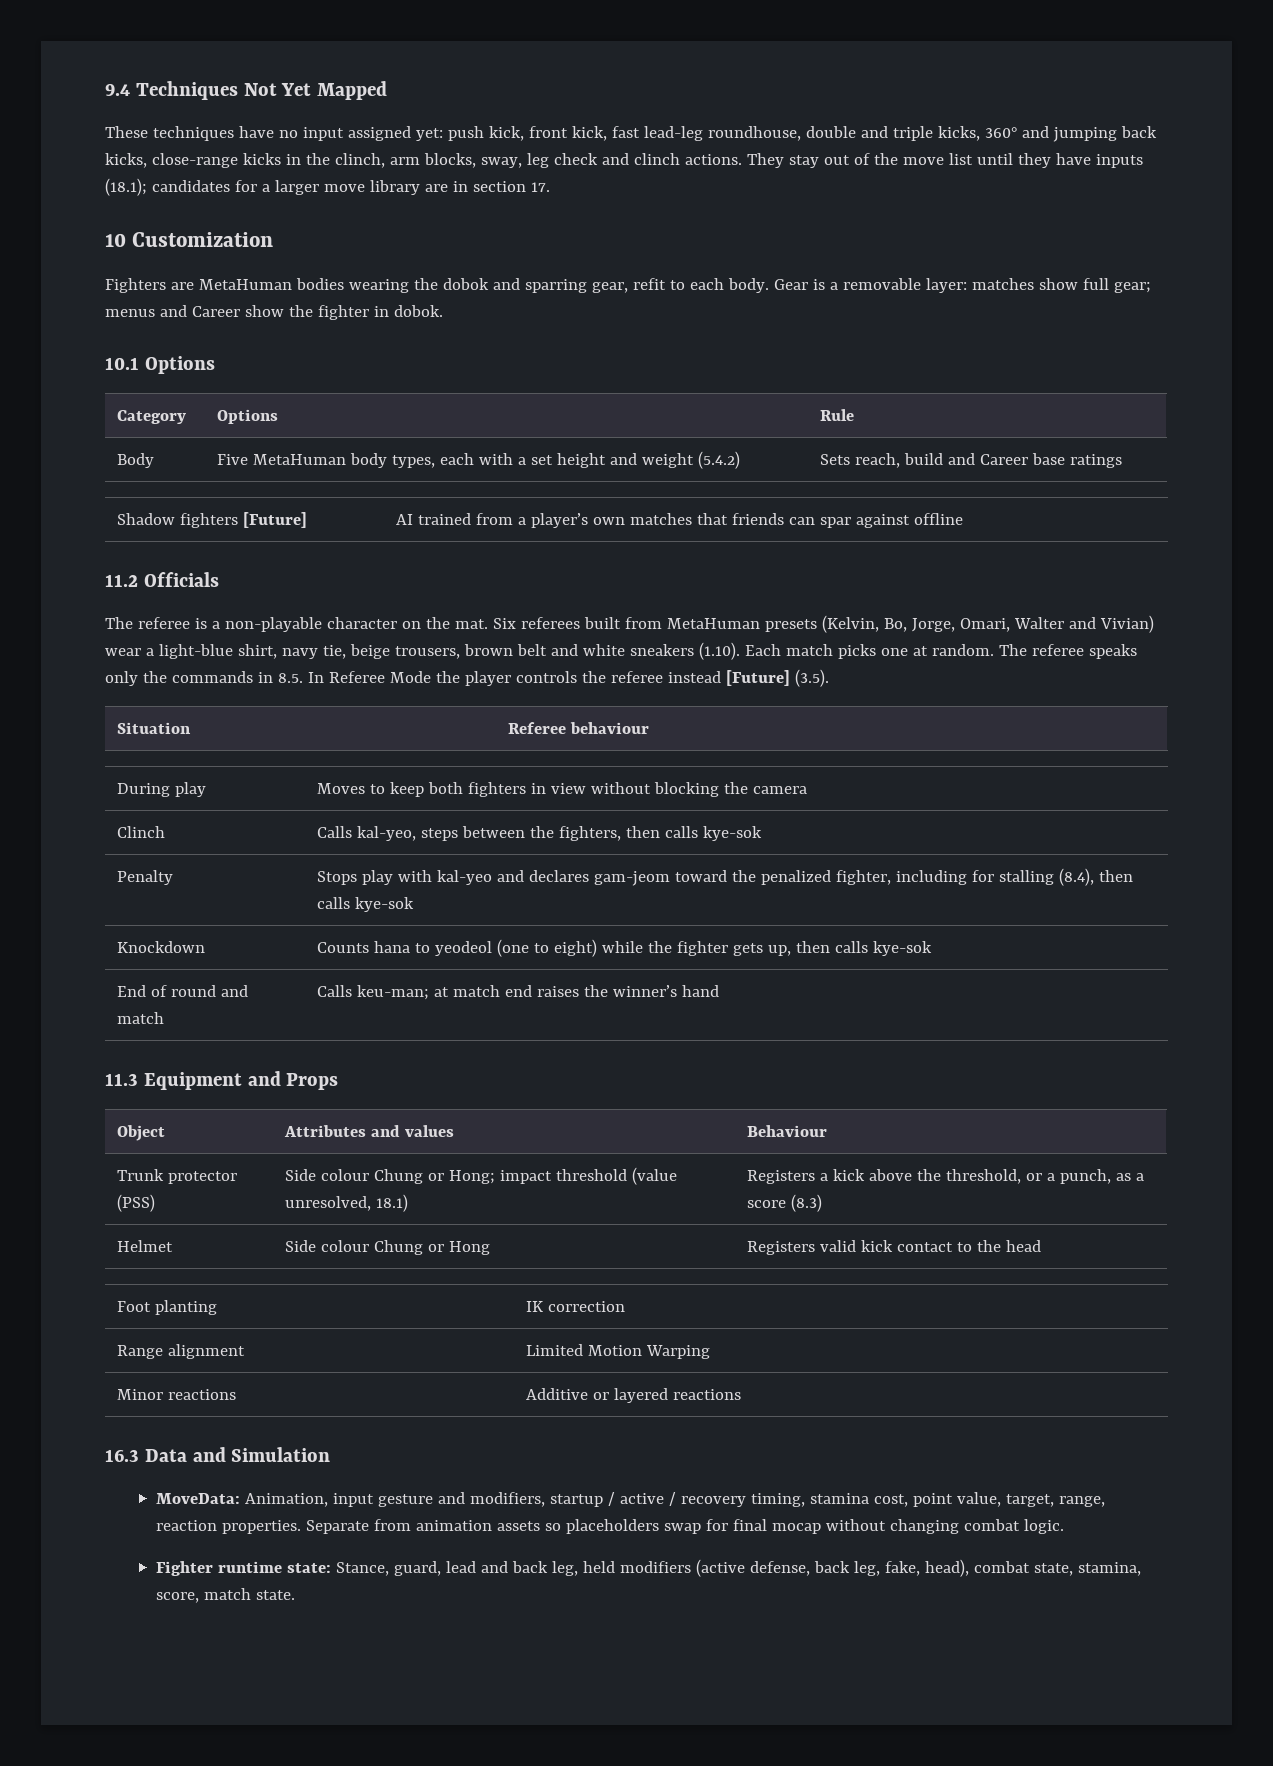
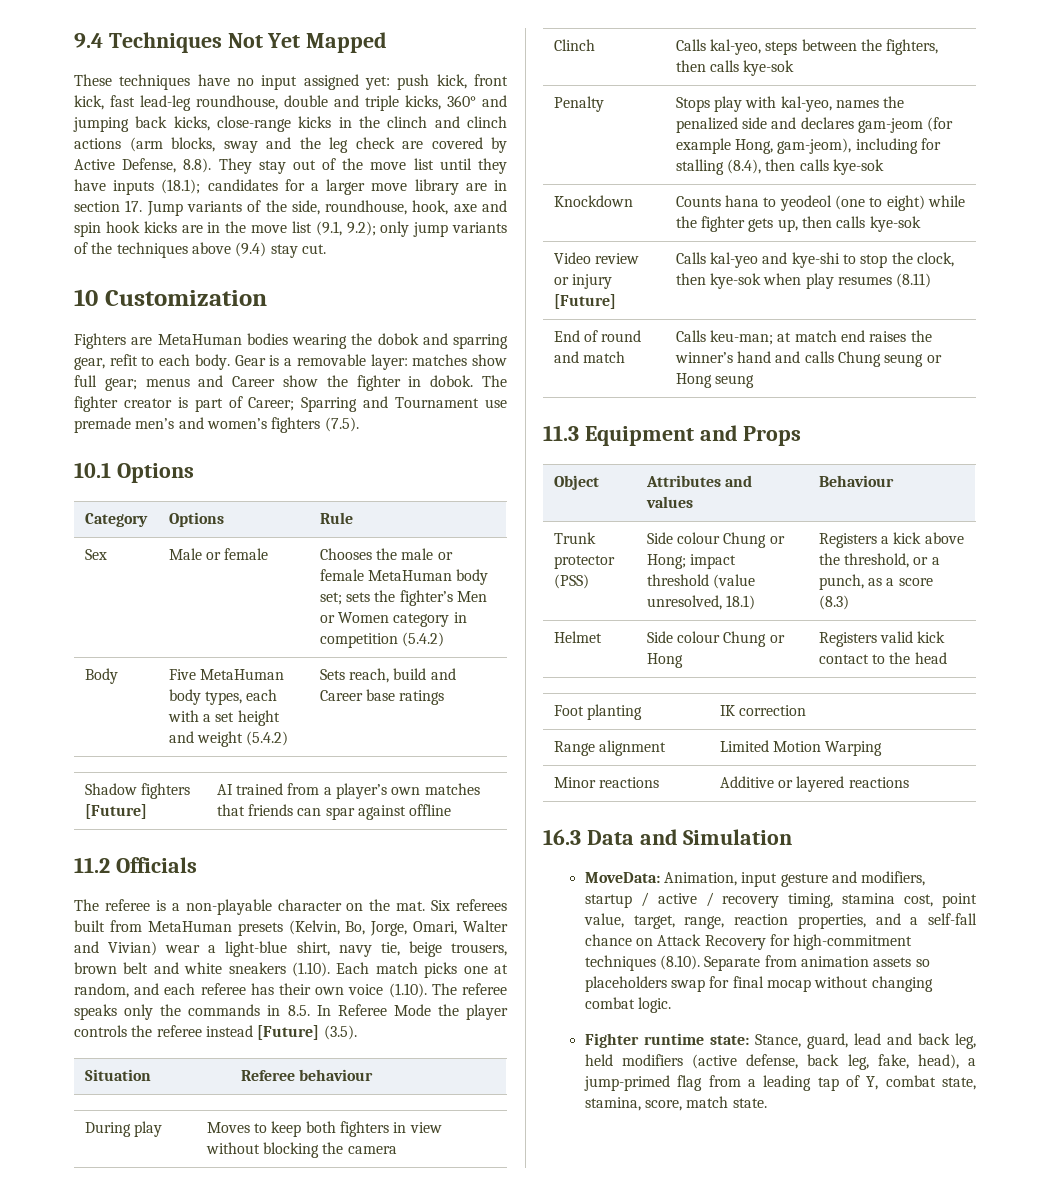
[334,153,742,168] clinch, arm blocks, sway, leg check and clinch actions. -> [387,116,507,128] [74,137,507,153] [74,158,212,173] clinch and clinch actions (arm blocks, sway and the leg check are covered by Active Defense, 8.8).
(550, 187) none -> [146,200,508,216] [74,221,507,237] [74,242,326,258] Jump variants of the side, roundhouse, hook, axe and spin hook kicks are in the move list (9.1, 9.2); only jump variants of the techniques above (9.4) stay cut.
(443, 311) none -> [482,375,508,387] [74,396,508,412] [74,417,359,433] The fighter creator is part of Career; Sparring and Tournament use premade men’s and women’s fighters (7.5).
(854, 415) none -> [84,549,107,560] [168,548,269,560] [319,548,453,560] [319,569,489,585] [319,590,488,606] [319,612,467,627] [319,632,445,648] // Sex | Male or female | Chooses the male or female MetaHuman body set; sets the fighter’s Men or Women category in competition (5.4.2)
[931,644,994,656] random. -> [74,983,427,998] random, and each referee has their own voice (1.10).
[436,870,891,886] kal-yeo and declares gam-jeom toward the penalized fighter, -> [780,96,905,112] [675,117,954,133] [675,138,852,154] kal-yeo, names the penalized side and declares gam-jeom (for example Hong, gam-jeom),
(932, 948) none -> [553,252,640,264] [553,274,613,289] [553,294,616,309] [675,252,955,268] [675,273,932,289] // Video review or injury [Future] | Calls kal-yeo and kye-shi to stop the clock, then kye-sok when play resumes (8.11)
(719, 991) none -> [775,351,942,367] [675,373,755,388] and calls Chung seung or Hong seung
[221,1520,301,1534] properties. -> [797,913,977,929] [584,934,913,950] [584,955,701,971] properties, and a self-fall chance on Attack Recovery for high-commitment techniques (8.10).
(969, 1568) none -> [968,1058,977,1066] [583,1075,879,1091] a jump-primed flag from a leading tap of Y,

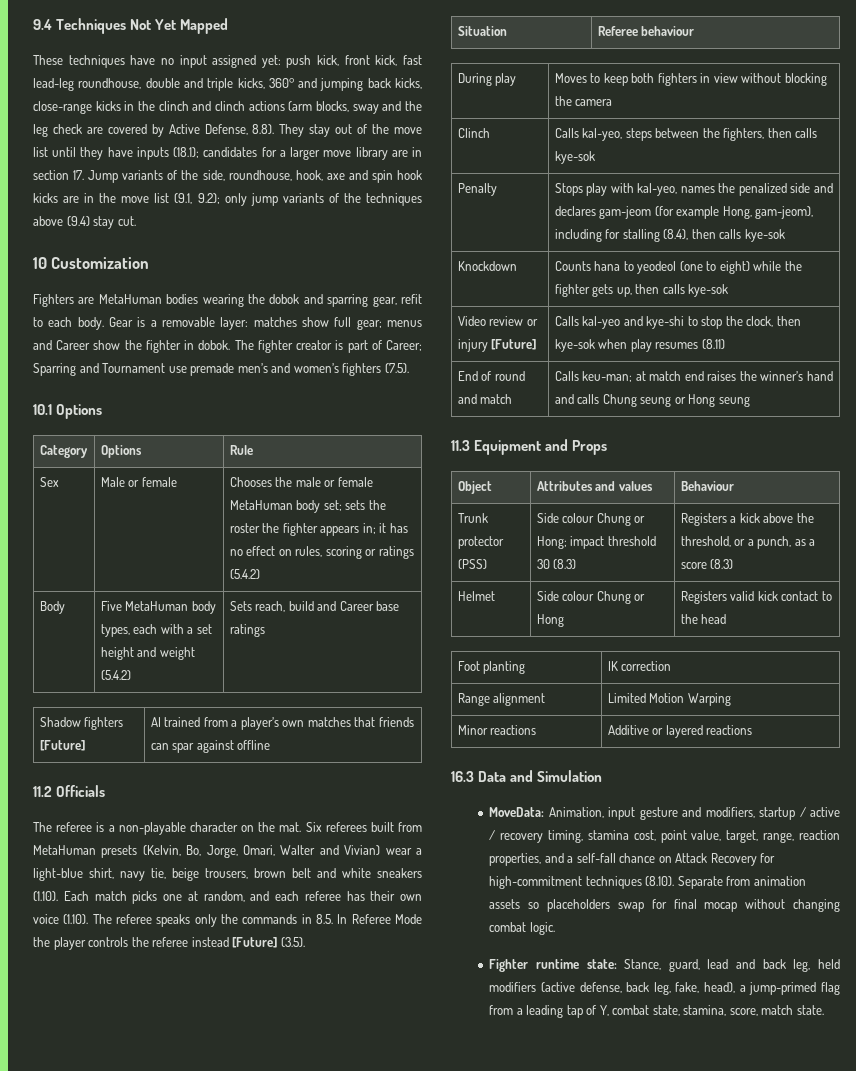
[399,590,488,606] [319,612,467,627] [319,633,398,648] fighter’s Men or Women category in competition -> [229,523,408,536] [229,546,414,559] roster the fighter appears in; it has no effect on rules, scoring or ratings
[713,574,756,589] [646,595,756,610] (value unresolved, 18.1) -> [536,559,577,569] 30 (8.3)

